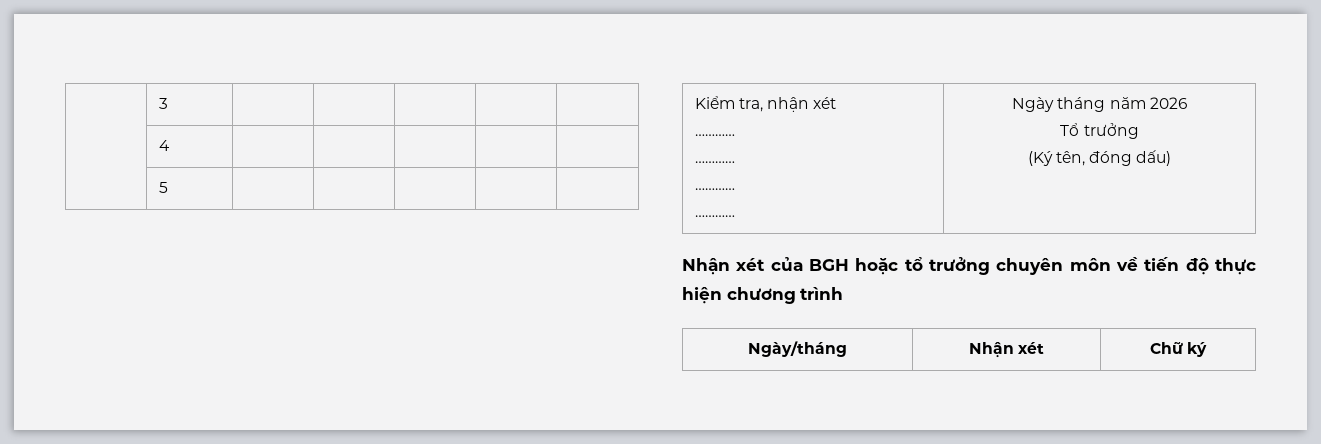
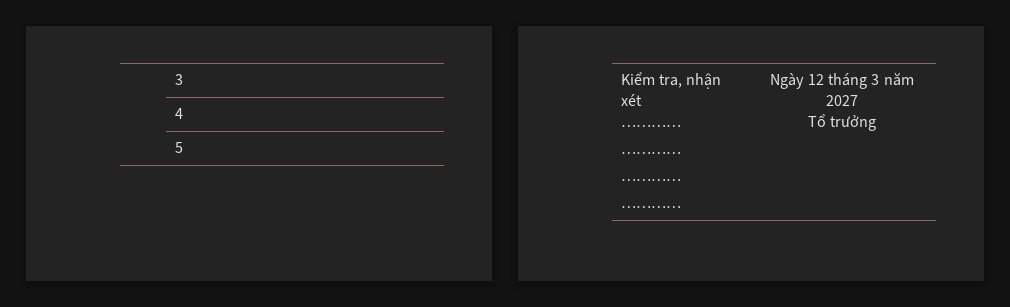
[1057,97,1187,112] [1060,123,1139,139] [1027,150,1172,166] [682,257,1256,275] [682,287,844,304] [748,341,847,357] [968,342,1045,358] [1149,341,1208,357] tháng năm 2026 // Tổ trưởng // (Ký tên, đóng dấu) // Nhận xét của BGH hoặc tổ trưởng chuyên môn về tiến độ thực hiện chương trình // Ngày/tháng | Nhận xét | Chữ ký -> [807,72,914,89] [826,95,858,106] [807,114,877,131] 12 tháng 3 năm 2027 // Tổ trưởng

